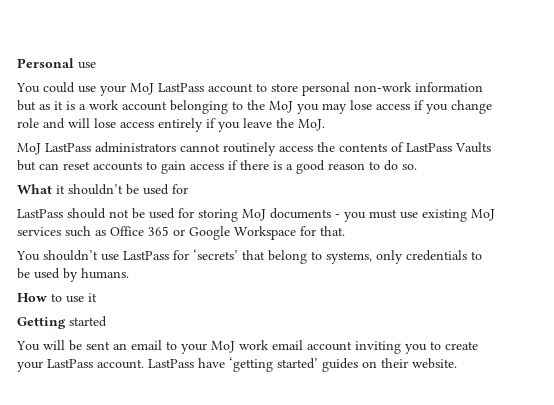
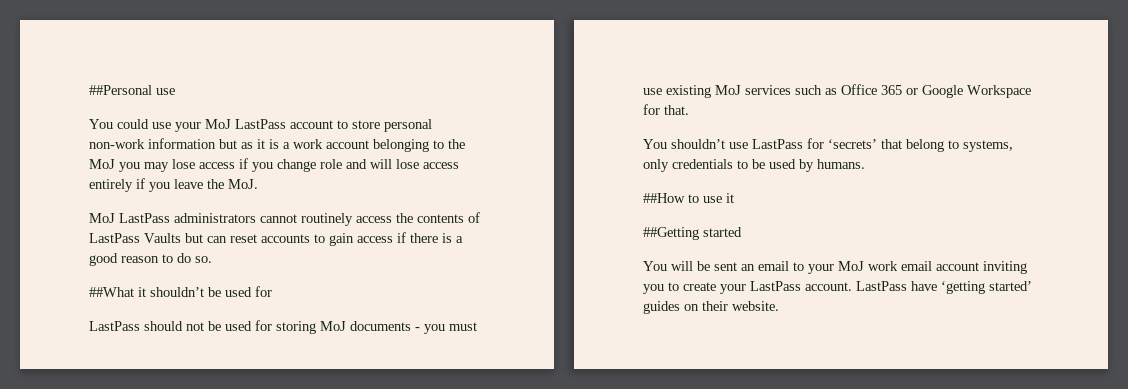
[17,58,74,68] Personal -> [89,85,152,95] ##Personal
[17,184,52,194] What -> [89,287,134,297] ##What
[17,293,47,302] How -> [643,193,685,203] ##How
[17,317,66,329] Getting -> [643,227,699,240] ##Getting

